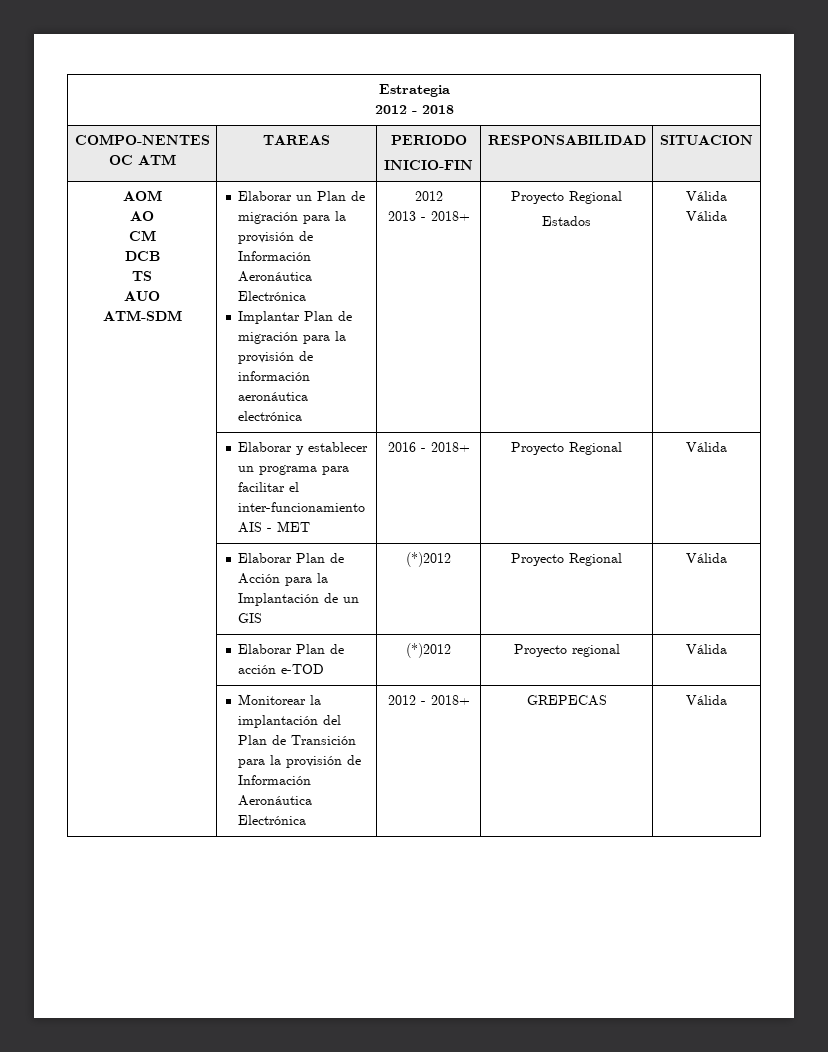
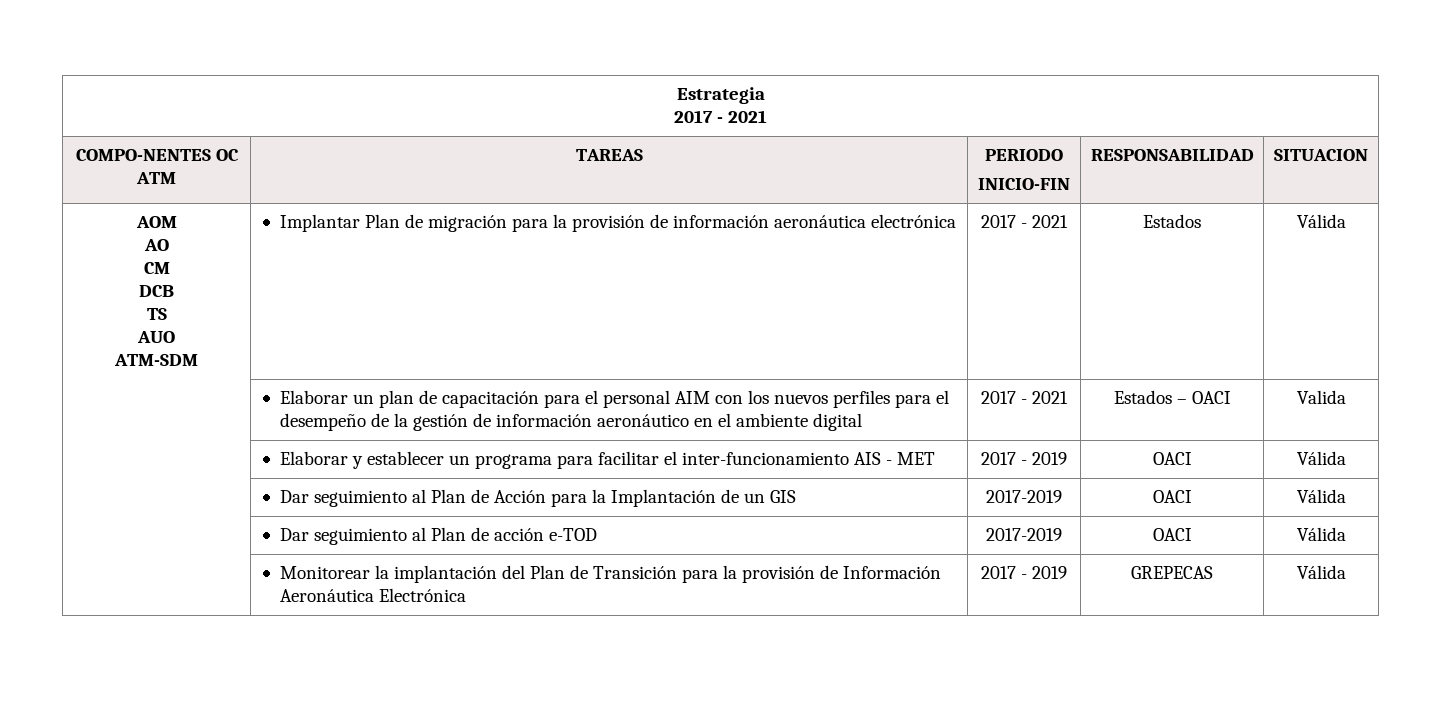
[374,105,454,114] 2012 - 2018 -> [674,110,767,123] 2017 - 2021
[238,191,366,201] [238,211,347,224] [238,231,314,244] [238,251,312,261] [238,271,313,282] [238,291,307,301] Elaborar un Plan de migración para la provisión de Información Aeronáutica Electrónica // -> (198, 360) none
[414,191,443,201] [387,211,470,221] [511,191,622,204] [542,216,591,226] [686,191,727,201] [686,211,727,221] 2012 // 2013 - 2018+ | Proyecto Regional // Estados | Válida // Válida -> [981,215,1068,228] [1143,214,1201,228] [1296,214,1346,228] [280,390,949,408] [280,413,862,431] [981,391,1068,404] [1113,390,1231,404] [1296,390,1346,404] 2017 - 2021 | Estados | Válida // | Elaborar un plan de capacitación para el personal AIM con los nuevos perfiles para el desempeño de la gestión de información aeronáutico en el ambiente digital | 2017 - 2021 | Estados – OACI | Valida
[387,442,470,452] [511,442,622,455] [686,442,727,452] [238,553,293,563] 2016 - 2018+ | Proyecto Regional | Válida // | Elaborar -> [981,452,1067,465] [1152,452,1192,465] [1296,451,1346,465] [280,489,427,507] 2017 - 2019 | OACI | Válida // | Dar seguimiento al
[406,552,451,567] [511,553,622,566] [686,553,727,563] [238,644,293,654] (*)2012 | Proyecto Regional | Válida // | Elaborar -> [986,490,1062,503] [1152,490,1192,503] [1296,489,1346,503] [280,527,427,545] 2017-2019 | OACI | Válida // | Dar seguimiento al
[406,643,451,658] [513,644,620,657] (*)2012 | Proyecto regional -> [986,528,1062,541] [1152,528,1192,541] 2017-2019 | OACI
[387,695,470,705] 2012 - 2018+ -> [981,566,1067,579] 2017 - 2019

